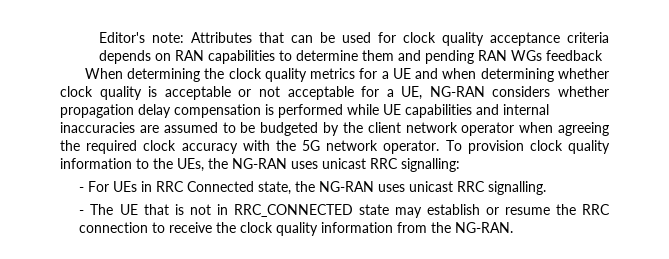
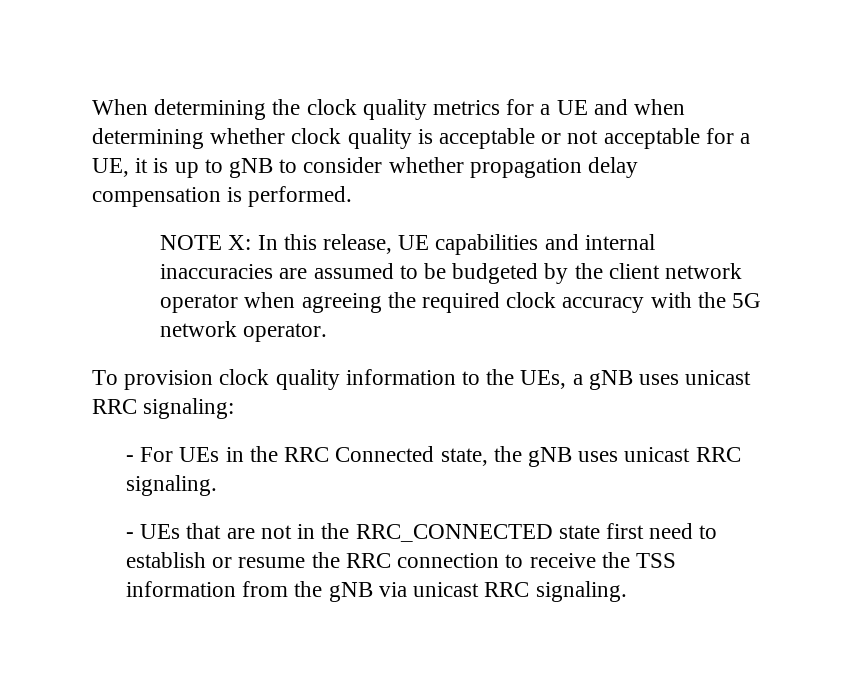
[98,32,610,46] [98,50,603,64] Editor's note: Attributes that can be used for clock quality acceptance criteria depends on RAN capabilities to determine them and pending RAN WGs feedback // -> (92, 107) none
[429,86,551,97] NG-RAN considers -> [135,157,383,178] it is up to gNB to consider
[278,104,379,118] performed while -> [248,186,353,207] [160,234,392,254] performed. // NOTE X: In this release,
(440, 147) none -> (328, 332) //
[208,158,460,172] the NG-RAN uses unicast RRC signalling: -> [572,370,752,390] [92,398,235,419] a gNB uses unicast RRC signaling:
(153, 186) none -> [249,446,278,462] the
[319,181,547,195] [79,204,184,215] NG-RAN uses unicast RRC signalling. // - The UE that is -> [527,447,741,467] [126,475,218,496] [126,523,255,539] gNB uses unicast RRC signaling. // - UEs that are
(228, 209) none -> [321,523,350,539] the
[394,207,422,218] may -> [605,523,718,539] first need to
[240,222,319,236] clock quality -> [635,553,676,568] TSS
[455,222,514,233] NG-RAN. -> [328,581,627,602] gNB via unicast RRC signaling.

